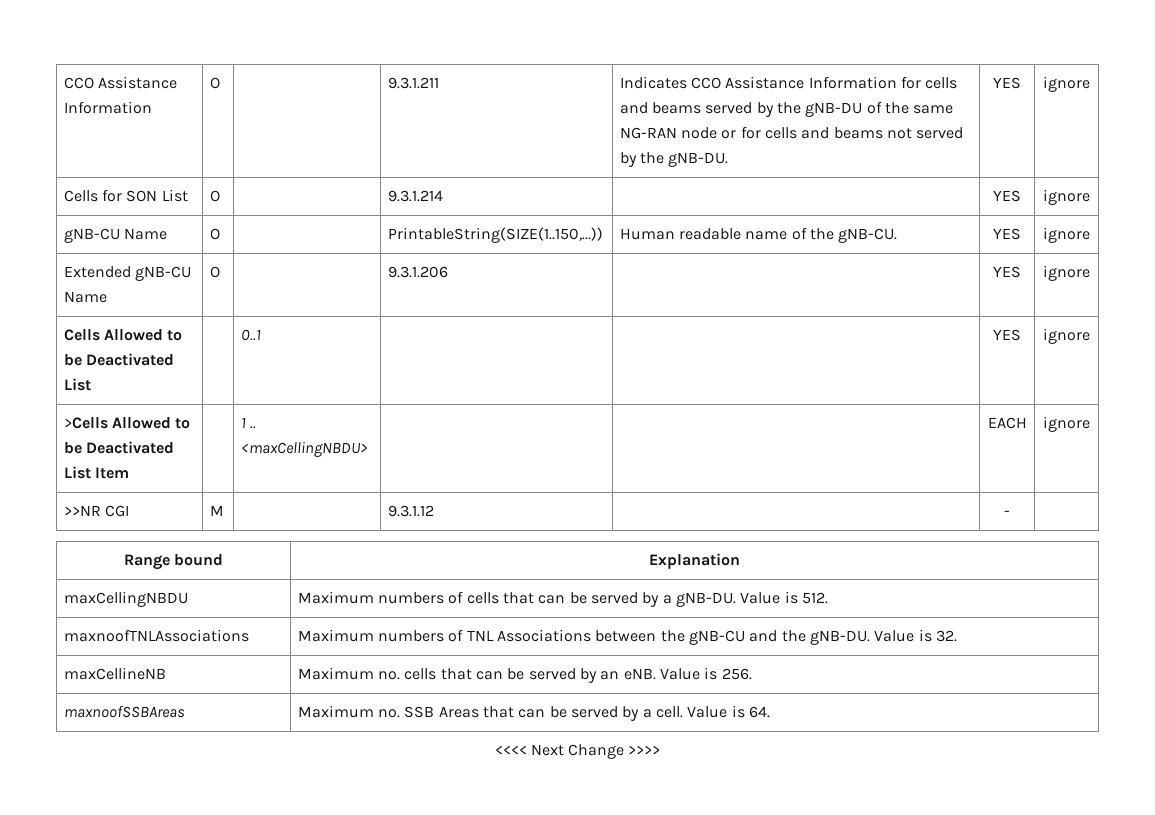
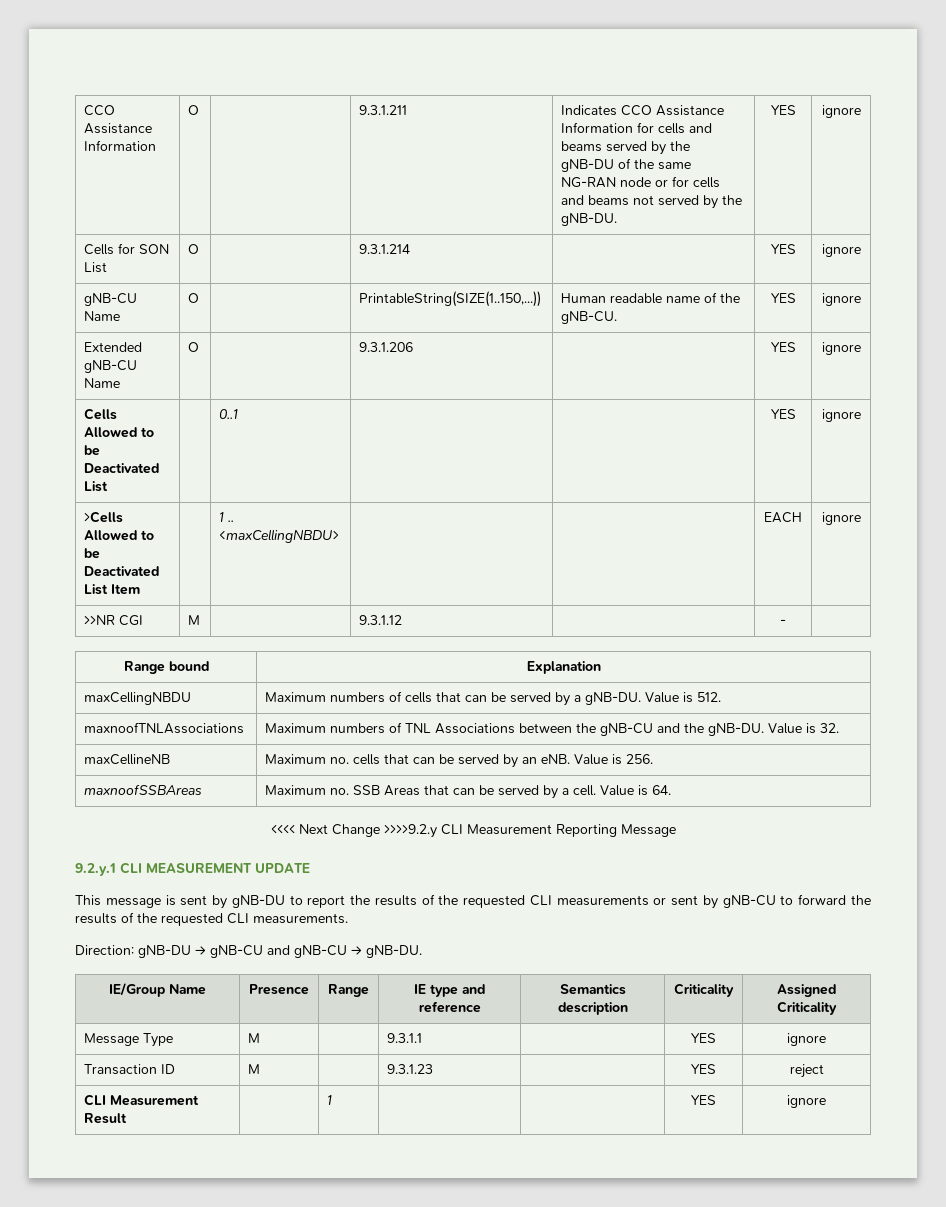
[628,745,661,755] >>>> -> [383,824,676,838] [75,862,310,876] [75,894,872,909] [75,912,348,926] [75,945,422,958] [109,983,206,997] [249,984,309,995] [328,984,369,997] [414,984,485,997] [418,1001,481,1013] [559,984,626,995] [557,1002,628,1015] [674,983,734,997] [777,984,836,997] [777,1001,837,1015] [84,1033,174,1047] [248,1033,261,1043] [387,1033,423,1043] [691,1033,716,1043] [787,1033,826,1046] [84,1064,176,1075] [248,1064,261,1074] [387,1064,434,1074] [691,1064,716,1074] [789,1064,824,1078] [84,1094,200,1106] [84,1113,128,1124] [327,1095,333,1105] [691,1095,716,1105] [787,1095,826,1108] >>>>9.2.y CLI Measurement Reporting Message // 9.2.y.1 CLI MEASUREMENT UPDATE // This message is sent by gNB-DU to report the results of the requested CLI measurements or sent by gNB-CU to forward the results of the requested CLI measurements. // Direction: gNB-DU → gNB-CU and gNB-CU → gNB-DU. // IE/Group Name | Presence | Range | IE type and reference | Semantics description | Criticality | Assigned Criticality // Message Type | M | | 9.3.1.1 | | YES | ignore // Transaction ID | M | | 9.3.1.23 | | YES | reject // CLI Measurement Result | | 1 | | | YES | ignore

